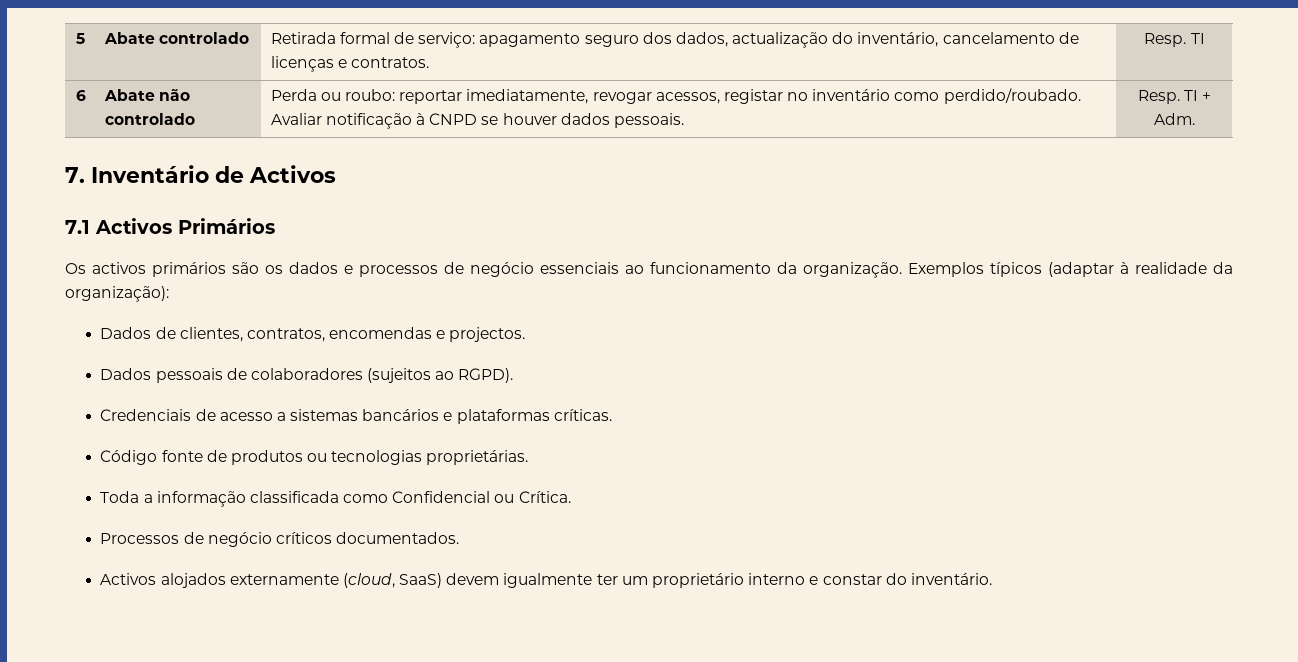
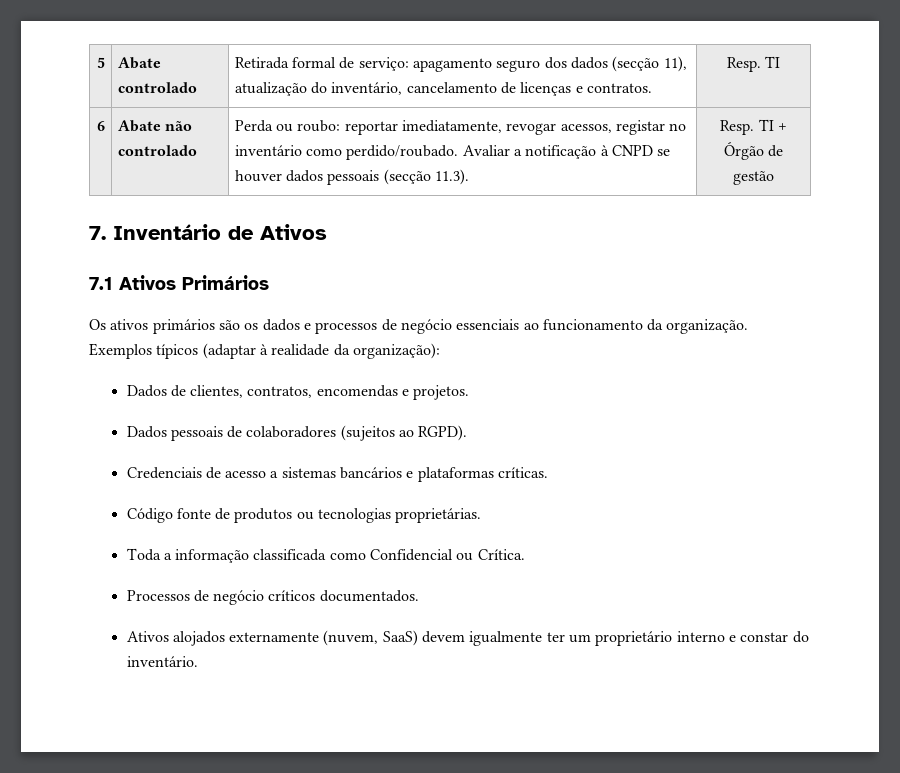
[675,32,829,48] dados, actualização -> [570,56,687,72] [234,82,307,96] dados (secção 11), atualização
(322, 119) none -> [513,149,522,156] a
[613,113,684,128] pessoais. -> [327,169,469,185] pessoais (secção 11.3).
[1154,113,1195,125] Adm. -> [723,142,784,160] [733,171,774,185] Órgão de gestão
[249,165,336,183] Activos -> [260,224,327,240] Ativos
[95,218,172,234] Activos -> [119,275,176,290] Ativos
[92,262,146,274] activos -> [110,319,149,330] ativos
[449,327,526,342] projectos. -> [413,385,470,400] projetos.
[100,573,157,585] Activos -> [126,631,169,642] Ativos
[342,573,395,588] (cloud, -> [323,630,379,646] (nuvem,

